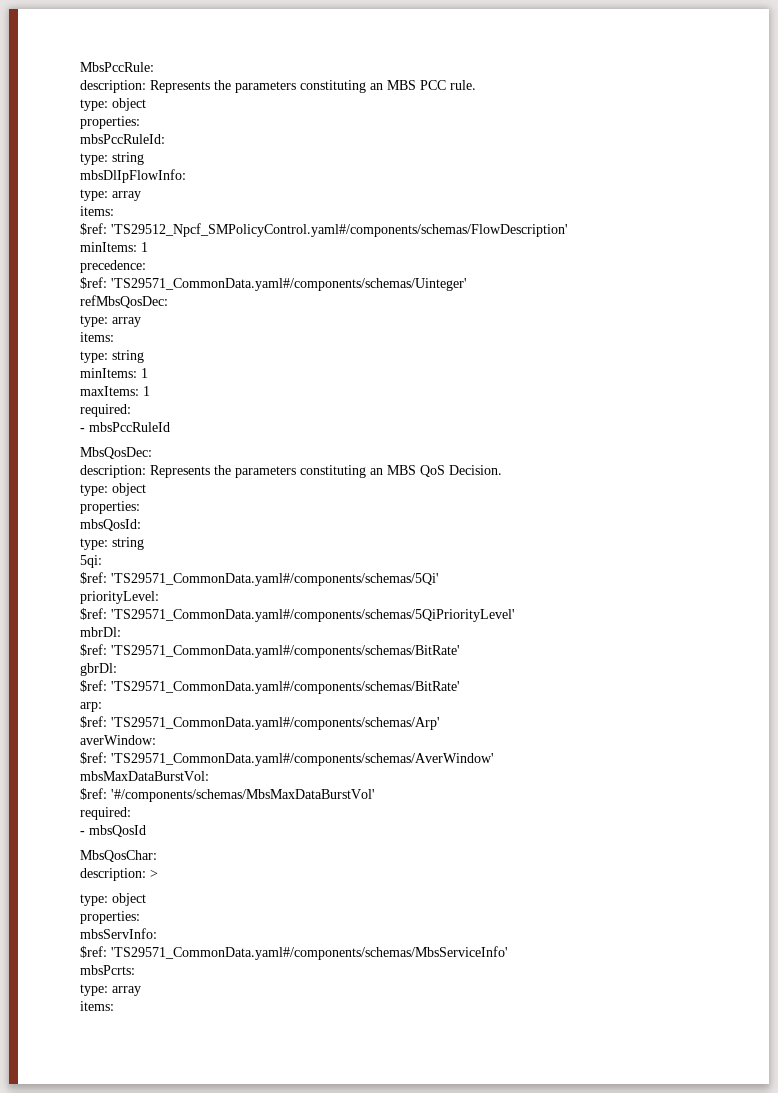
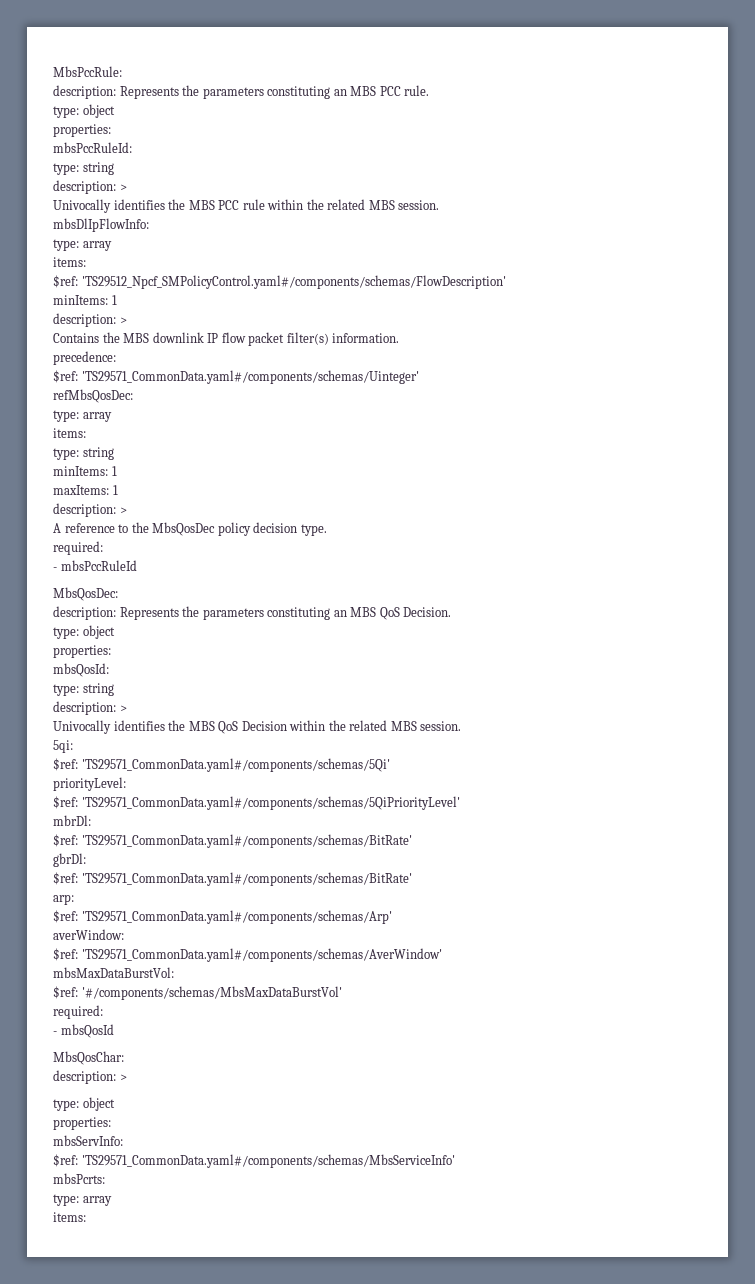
(144, 158) none -> [53,180,127,194] [53,199,440,213] // description: > // Univocally identifies the MBS PCC rule within the related MBS session.
(148, 247) none -> [53,313,127,327] [53,332,400,346] // description: > // Contains the MBS downlink IP flow packet filter(s) information.
(150, 391) none -> [53,503,127,517] [53,522,327,536] // description: > // A reference to the MbsQosDec policy decision type.
(144, 543) none -> [53,701,127,715] [53,720,462,734] // description: > // Univocally identifies the MBS QoS Decision within the related MBS session.

